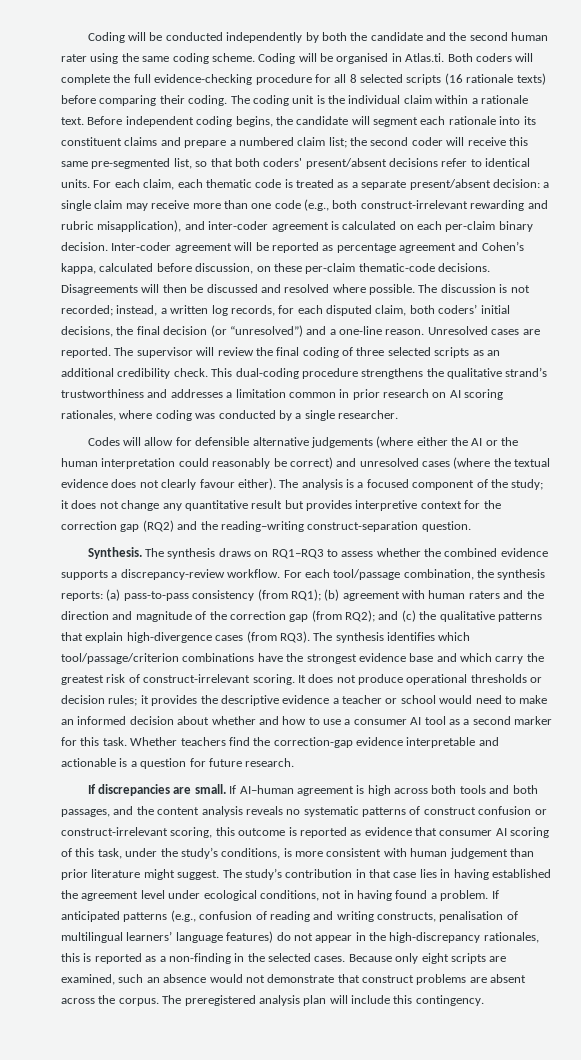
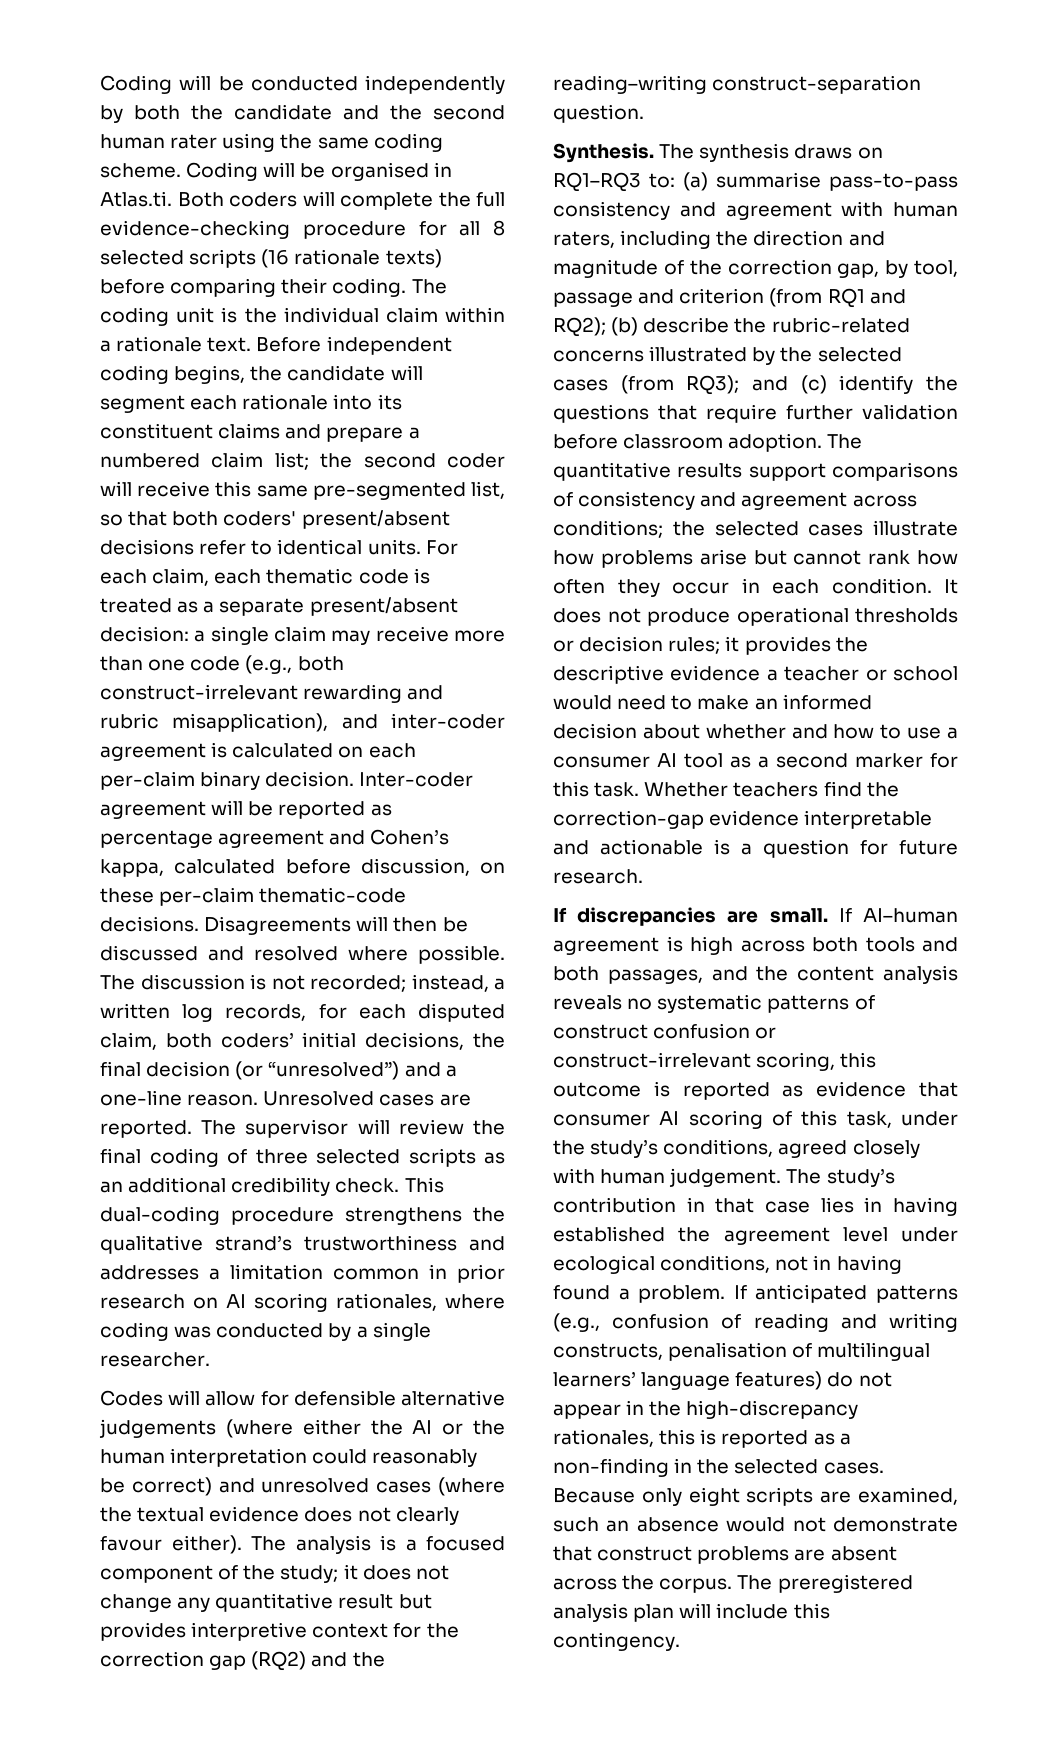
[326,548,548,557] [61,569,546,580] [61,589,340,601] to assess whether the combined evidence supports a discrepancy-review workflow. For each tool/passage combination, the synthesis reports: (a) pass-to-pass consistency (from RQ1); (b) -> [649,172,958,191] [553,201,716,220] to: (a) summarise pass-to-pass consistency and
[468,590,524,599] raters and -> [553,230,712,249] raters, including
[289,610,542,622] [61,631,471,643] [61,653,544,664] [61,674,295,685] gap (from RQ2); and (c) the qualitative patterns that explain high-divergence cases (from RQ3). The synthesis identifies which tool/passage/criterion combinations have the strongest evidence base and which carry the greatest risk of construct-irrelevant scoring. -> [837,260,958,278] [553,288,906,308] [553,317,910,337] [553,346,902,365] [553,375,958,395] [553,404,958,423] [553,433,863,452] [553,462,958,481] [553,491,917,510] [553,520,958,538] [553,549,958,568] [553,578,932,597] gap, by tool, passage and criterion (from RQ1 and RQ2); (b) describe the rubric-related concerns illustrated by the selected cases (from RQ3); and (c) identify the questions that require further validation before classroom adoption. The quantitative results support comparisons of consistency and agreement across conditions; the selected cases illustrate how problems arise but cannot rank how often they occur in each condition.
[283,848,534,859] [61,869,220,880] is more consistent with human judgement than prior literature might suggest. -> [778,1140,920,1158] [553,1168,782,1187] agreed closely with human judgement.

